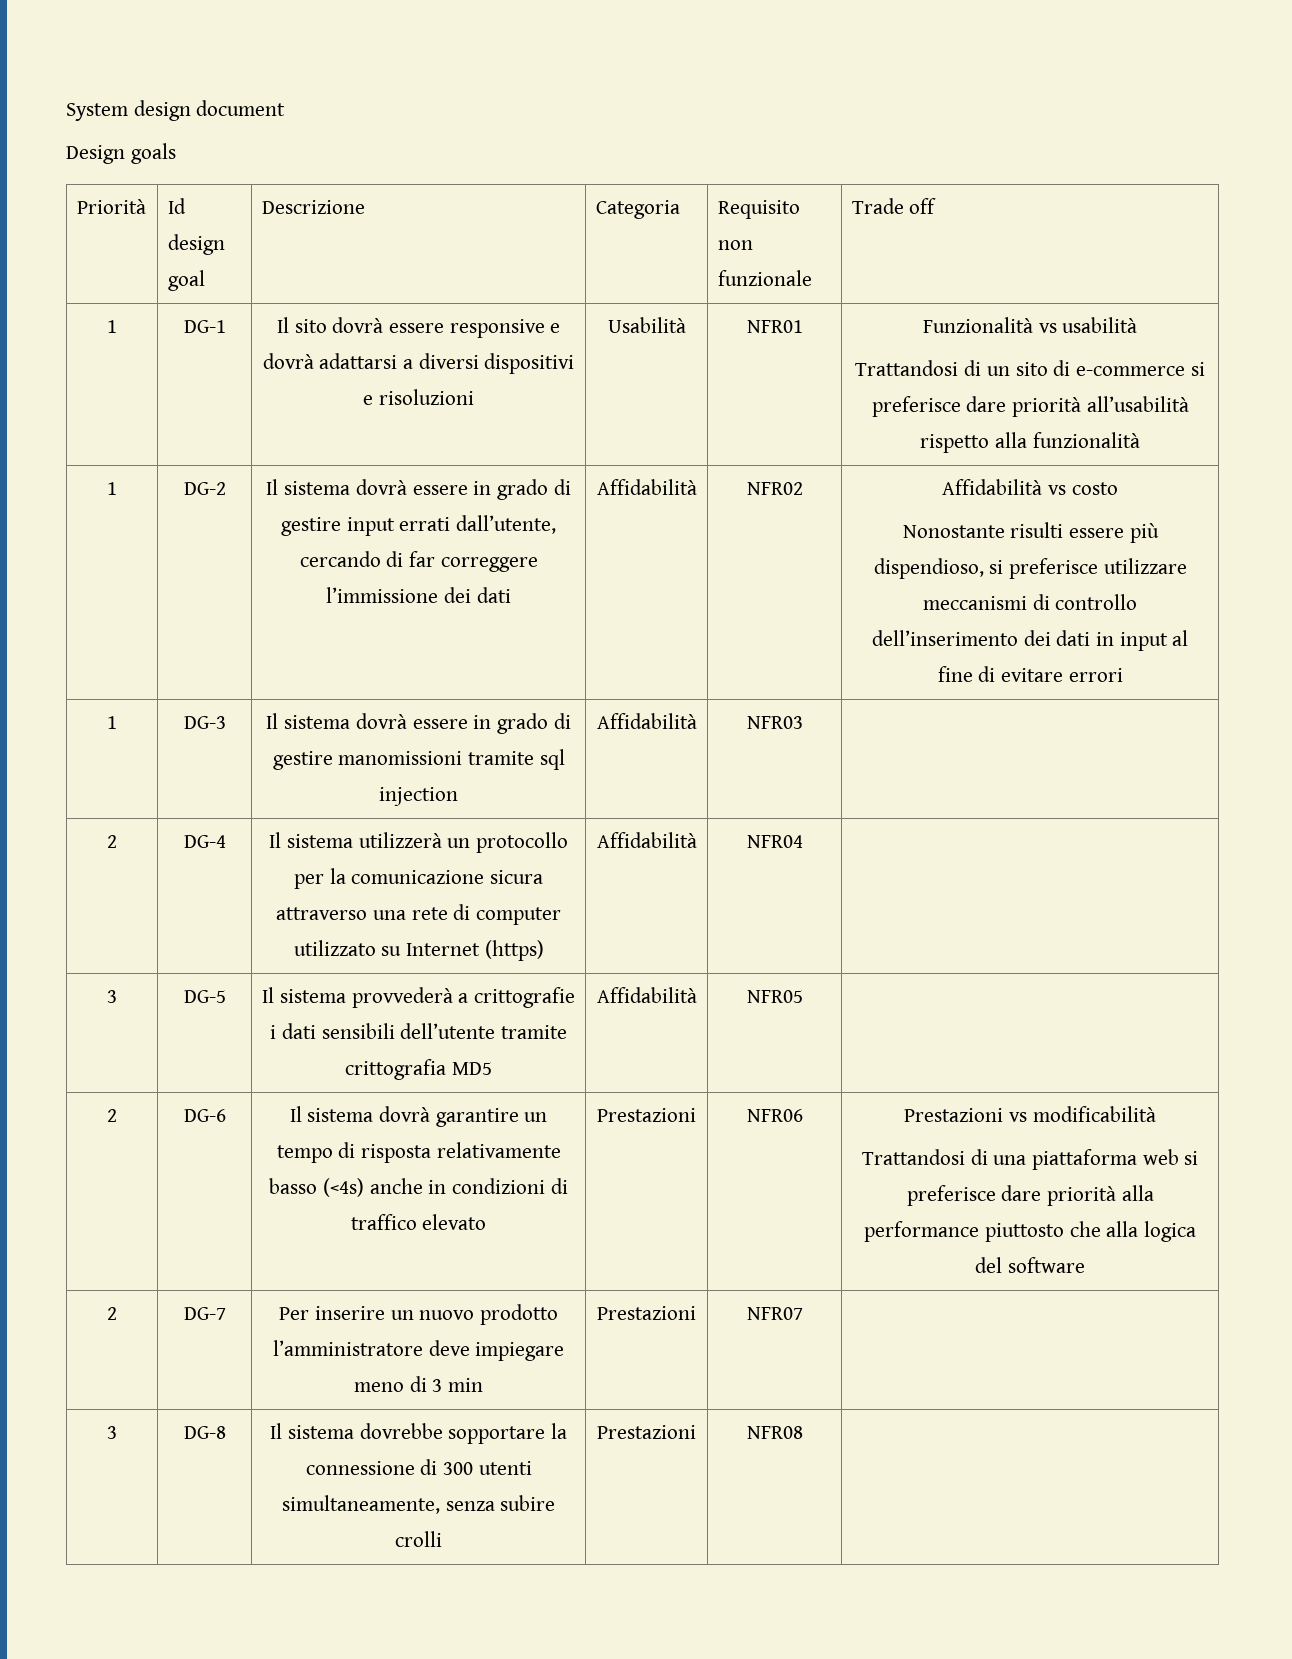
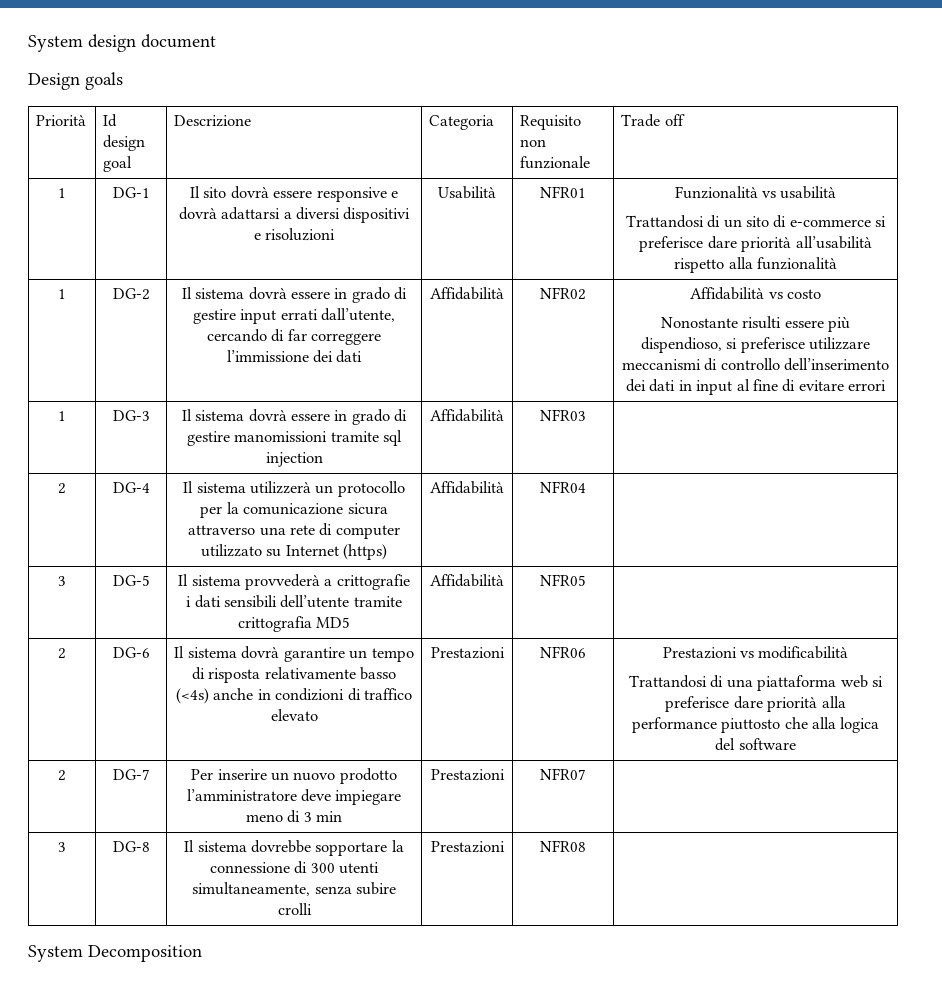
(803, 1432) none -> [28,945,202,962] // System Decomposition

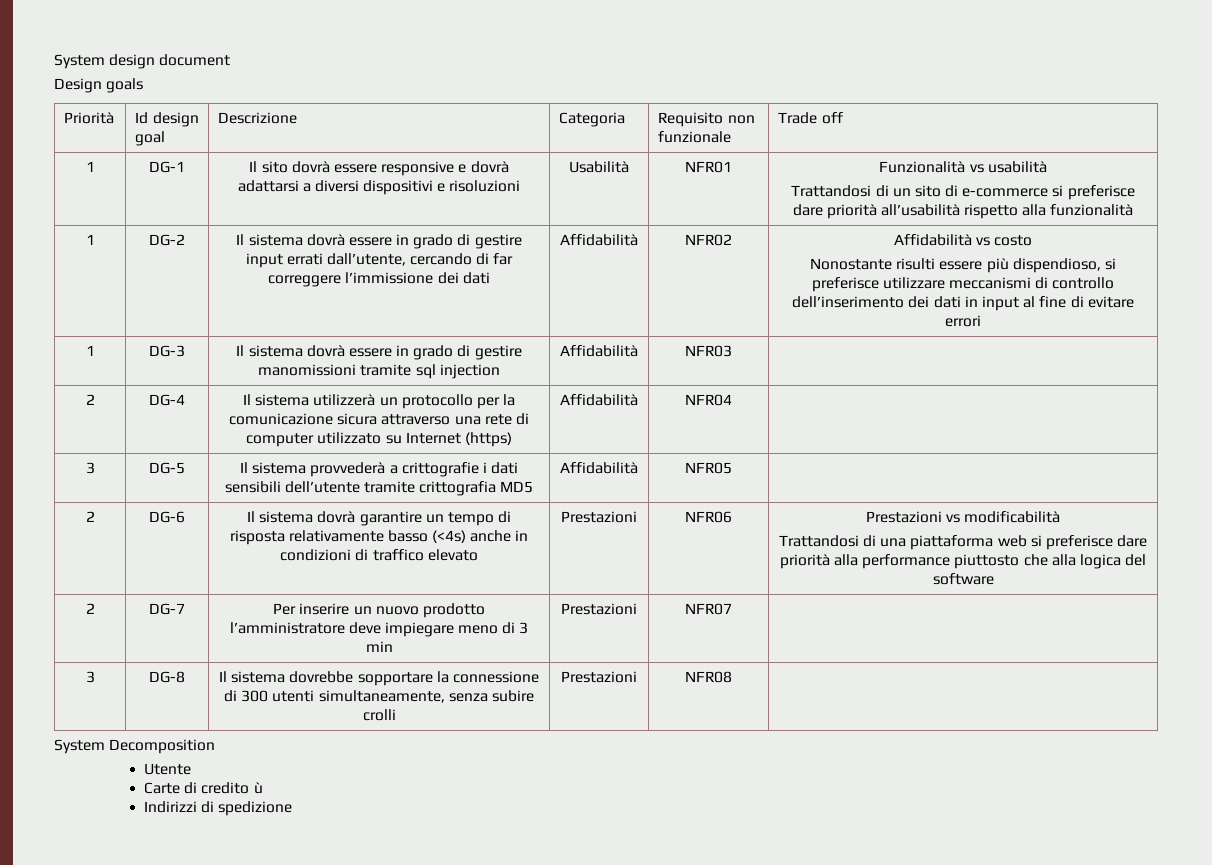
(202, 953) none -> [143,763,191,775] [143,782,263,794] [143,801,293,816] // Utente // Carte di credito ù // Indirizzi di spedizione

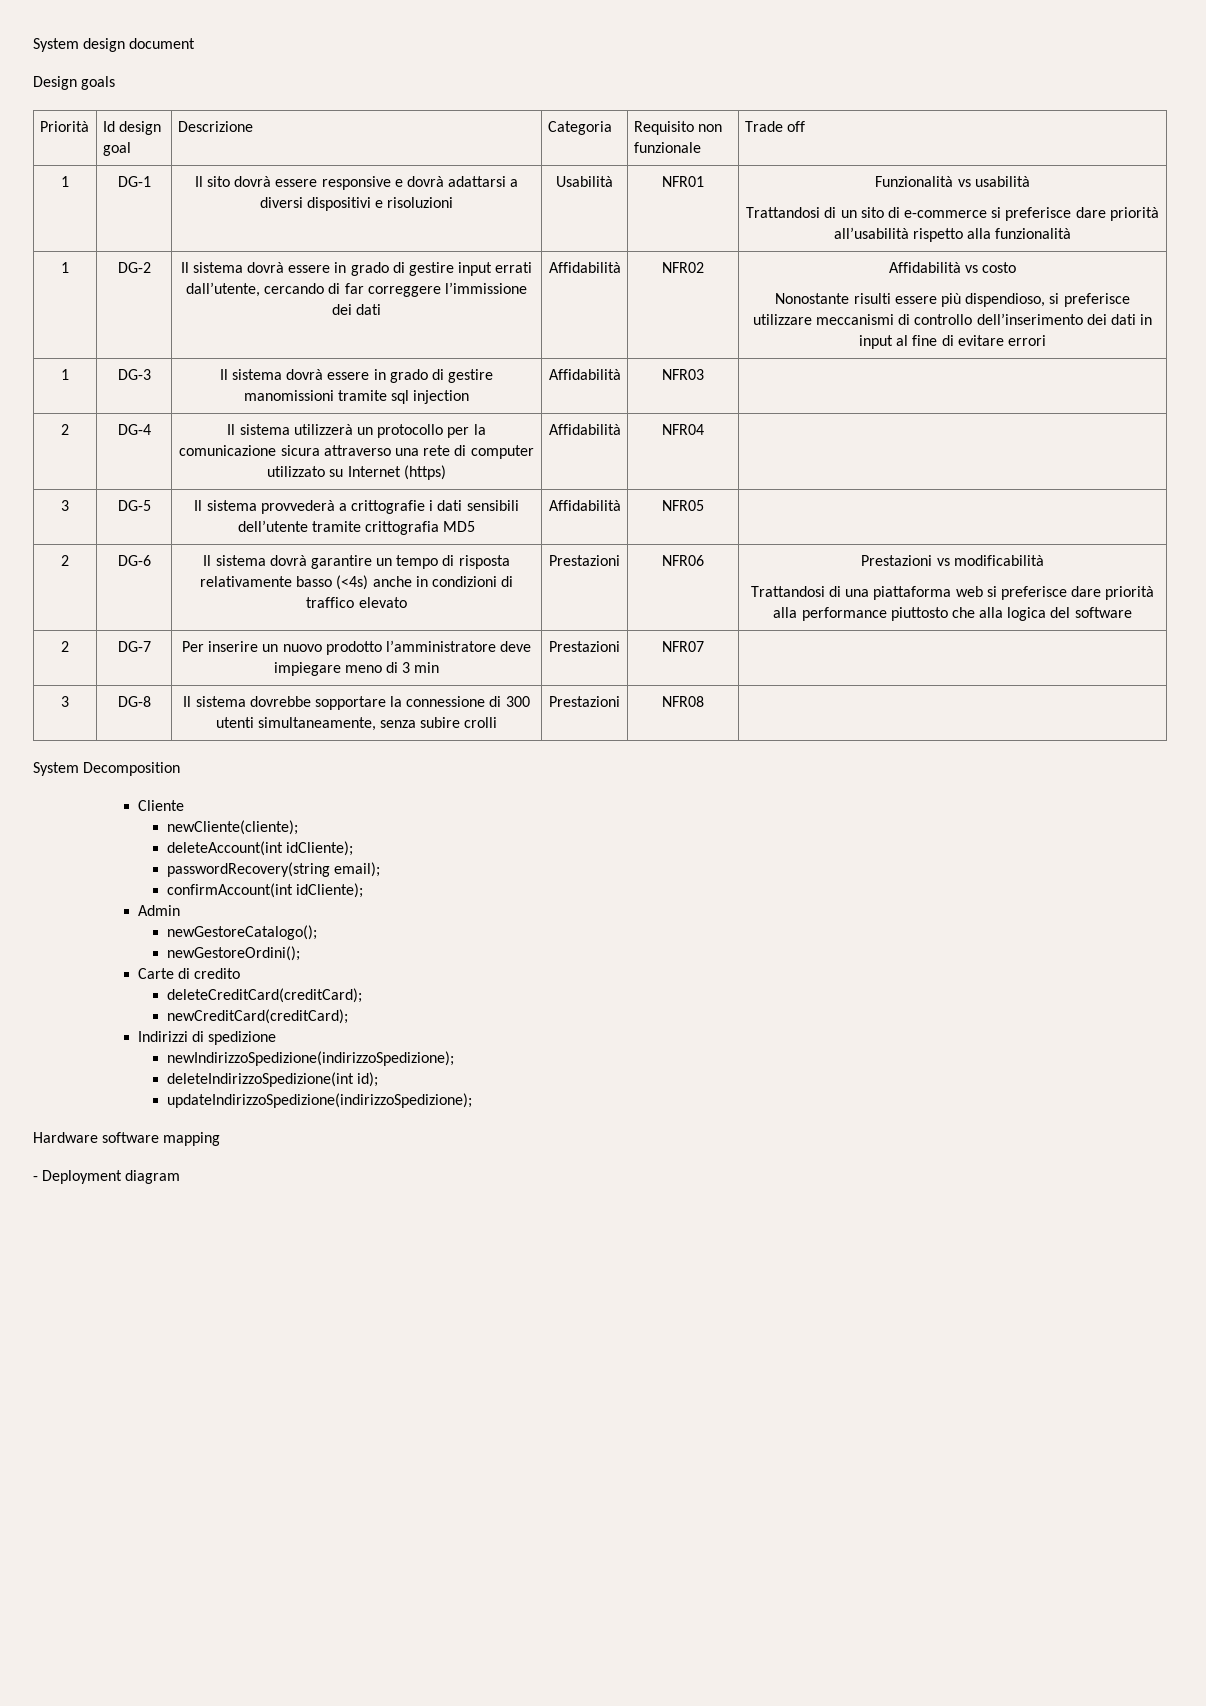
[143,763,191,775] Utente -> [137,800,184,811] [167,820,299,835] [167,841,354,856] [167,862,381,877] [167,883,364,898] [137,905,180,916] [167,925,318,940] [167,946,301,961] Cliente // newCliente(cliente); // deleteAccount(int idCliente); // passwordRecovery(string email); // confirmAccount(int idCliente); // Admin // newGestoreCatalogo(); // newGestoreOrdini();
[253,782,263,794] ù -> [167,988,363,1003] [167,1009,349,1024] // deleteCreditCard(creditCard); // newCreditCard(creditCard);
(293, 808) none -> [167,1051,455,1066] [167,1072,379,1087] [167,1093,473,1108] [33,1132,221,1146] [33,1170,181,1184] // newIndirizzoSpedizione(indirizzoSpedizione); // deleteIndirizzoSpedizione(int id); // updateIndirizzoSpedizione(indirizzoSpedizione); // Hardware software mapping // - Deployment diagram

